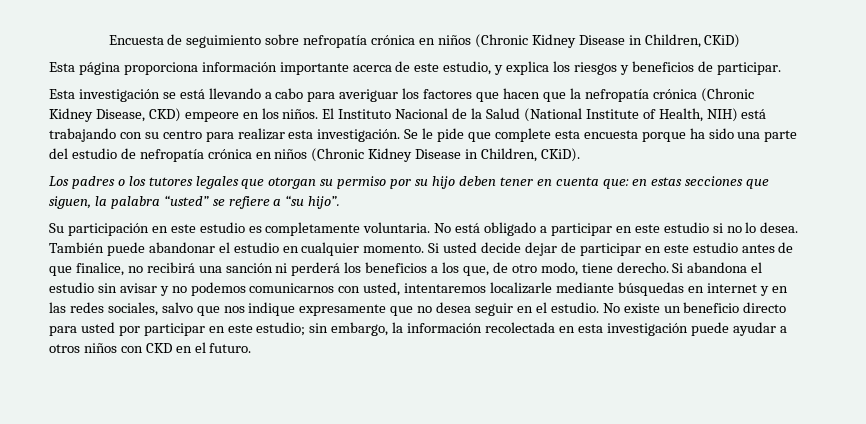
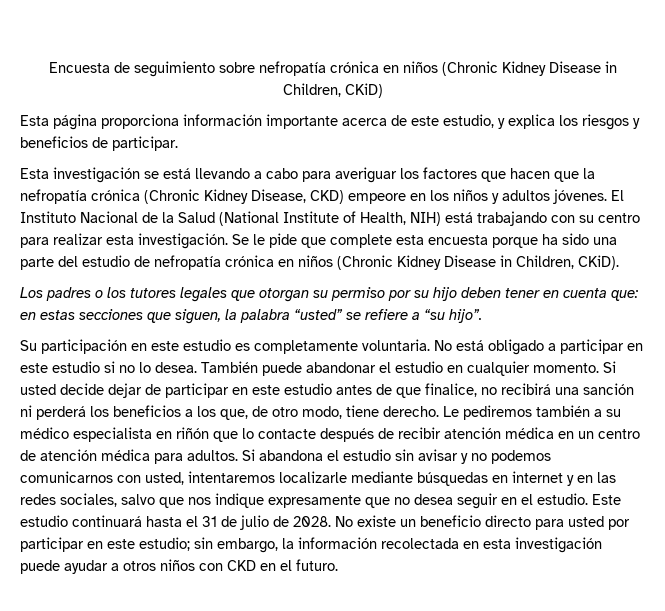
[282,109,319,119] niños. -> [453,189,607,204] niños y adultos jóvenes.
(669, 267) none -> [443,405,621,420] [20,427,640,442] [20,449,238,464] Le pediremos también a su médico especialista en riñón que lo contacte después de recibir atención médica en un centro de atención médica para adultos.
(599, 307) none -> [592,494,621,505] [20,515,331,530] Este estudio continuará hasta el 31 de julio de 2028.

